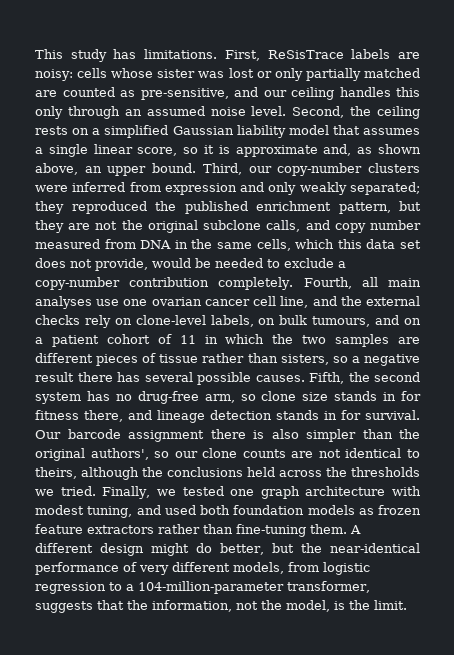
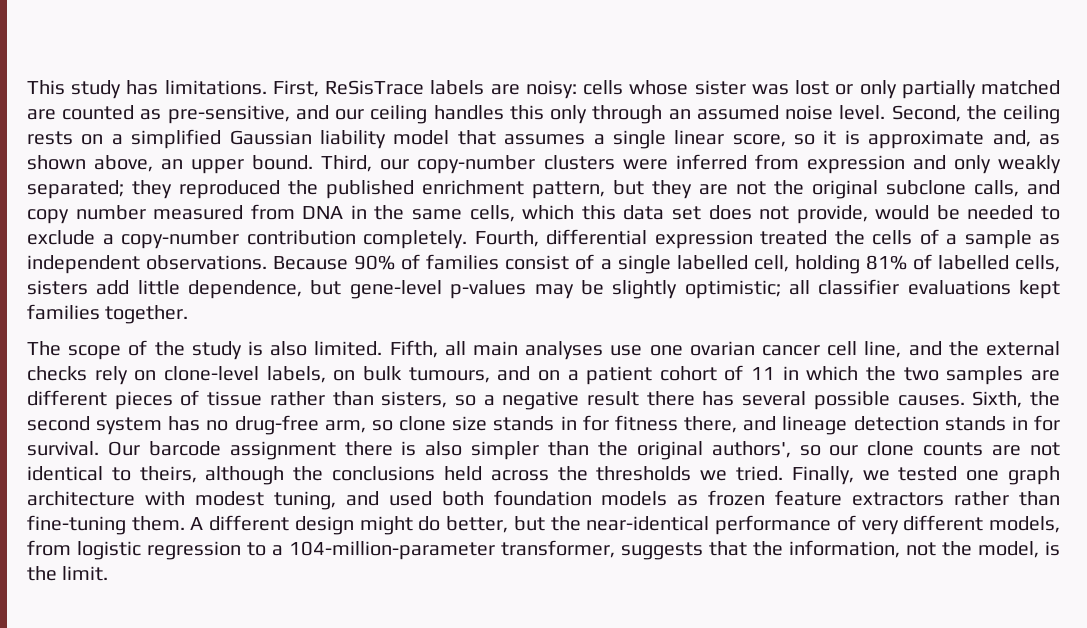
(352, 283) none -> [546,229,1060,249] [27,254,1060,274] [27,279,1060,299] [27,304,189,324] [27,340,438,360] differential expression treated the cells of a sample as independent observations. Because 90% of families consist of a single labelled cell, holding 81% of labelled cells, sisters add little dependence, but gene-level p-values may be slightly optimistic; all classifier evaluations kept families together. // The scope of the study is also limited. Fifth,
[309,372,344,384] Fifth, -> [972,391,1023,408] Sixth,

